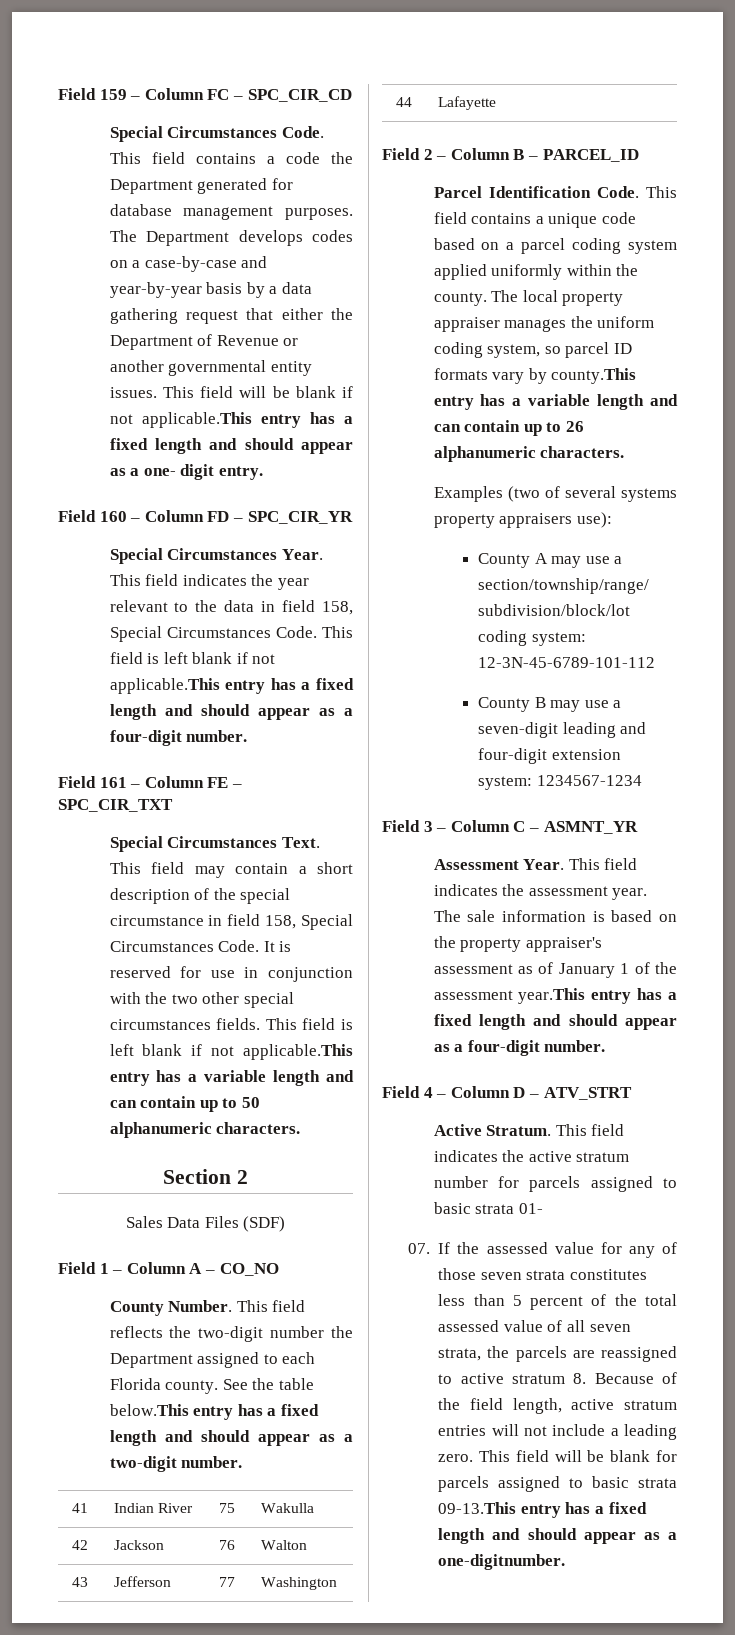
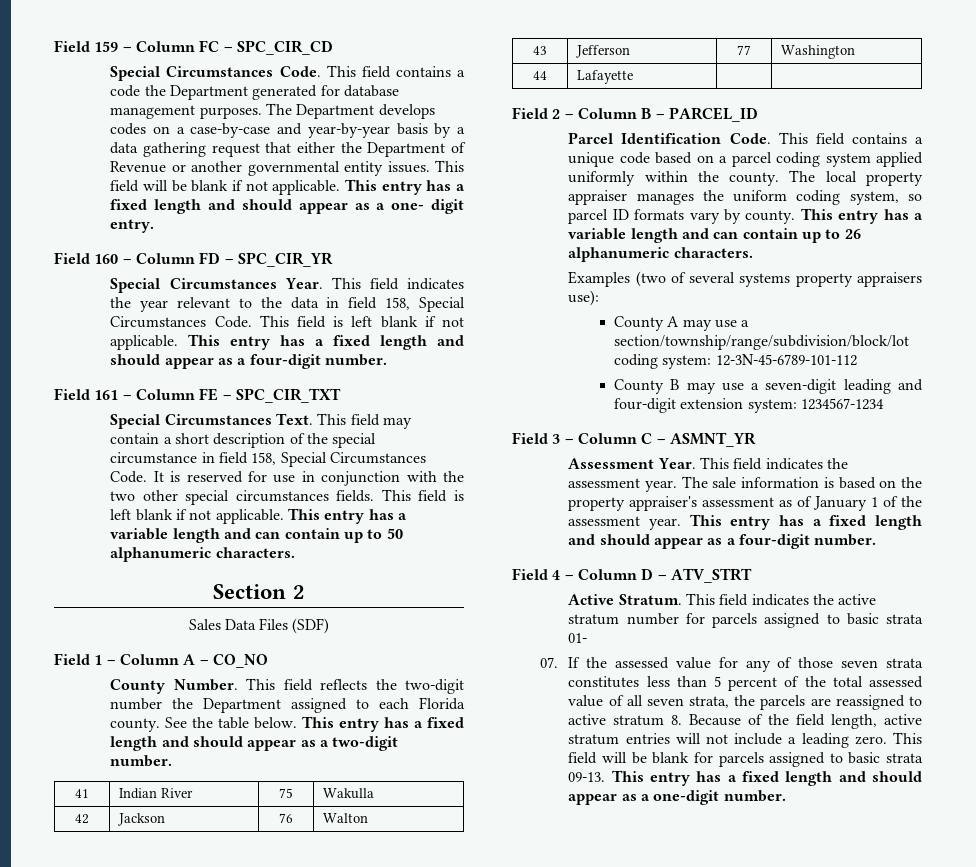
[141,412,252,428] applicable.This -> [272,179,378,195] applicable. This
[109,678,220,694] applicable.This -> [110,334,221,350] applicable. This
[242,1044,353,1060] applicable.This -> [215,508,320,524] applicable. This
[109,1404,189,1416] below.This -> [254,716,335,729] below. This
[551,368,637,384] county.This -> [745,208,833,224] county. This
[518,988,586,1004] year.This -> [649,514,722,530] year. This
[438,1502,517,1514] 09-13.This -> [568,770,644,782] 09-13. This
[438,1554,566,1570] one-digitnumber. -> [653,790,786,805] one-digit number.

